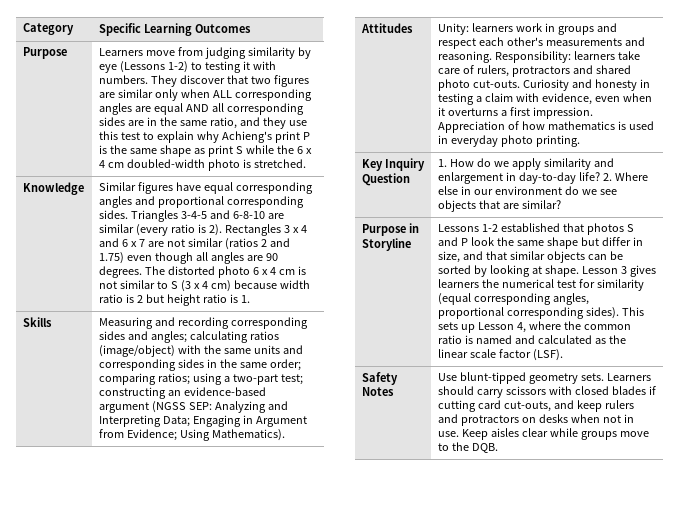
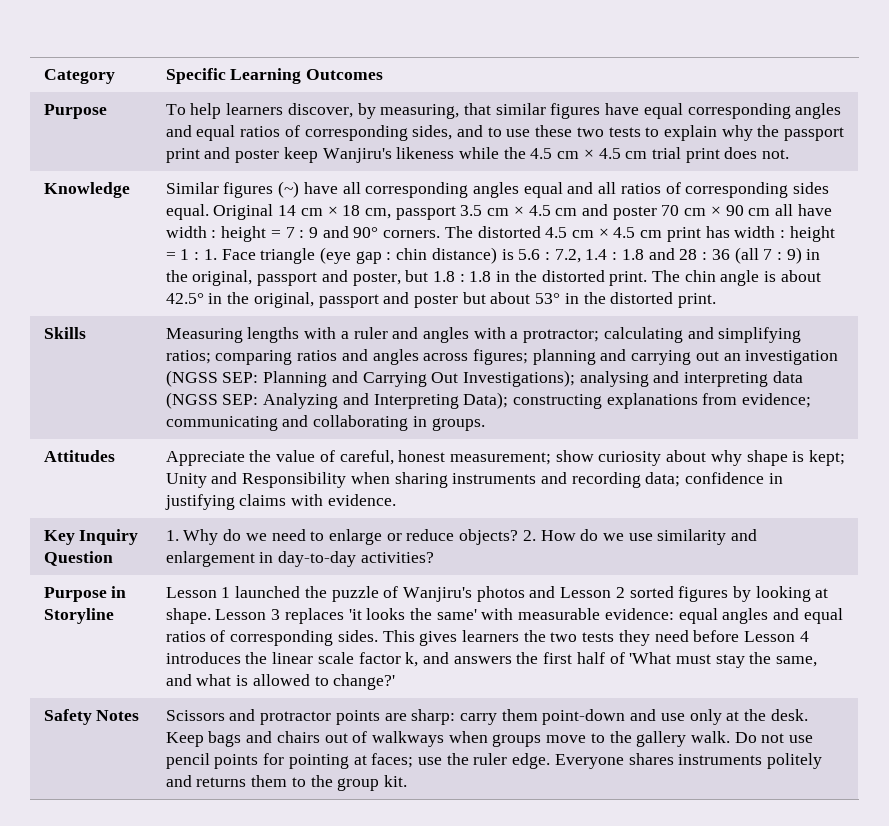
[98,47,311,59] [98,61,276,73] [98,75,309,87] [98,89,312,101] [98,103,304,115] [98,117,307,129] [98,131,310,143] [98,145,312,157] [98,159,306,171] [22,182,84,195] [98,182,136,191] Learners move from judging similarity by eye (Lessons 1-2) to testing it with numbers. They discover that two figures are similar only when ALL corresponding angles are equal AND all corresponding sides are in the same ratio, and they use this test to explain why Achieng's print P is the same shape as print S while the 6 x 4 cm doubled-width photo is stretched. // Knowledge | Similar -> [165,103,546,119] To help learners discover, by measuring, that similar
[157,196,304,208] [98,210,284,222] [98,224,307,236] [98,238,290,250] [98,252,278,264] [98,266,306,278] [98,280,310,292] [98,294,250,306] [22,317,52,327] [98,317,308,329] [98,331,279,343] [98,345,303,357] [98,359,301,371] [98,373,303,385] [98,387,266,399] [98,402,149,413] proportional corresponding sides. Triangles 3-4-5 and 6-8-10 are similar (every ratio is 2). Rectangles 3 x 4 and 6 x 7 are not similar (ratios 2 and 1.75) even though all angles are 90 degrees. The distorted photo 6 x 4 cm is not similar to S (3 x 4 cm) because width ratio is 2 but height ratio is 1. // Skills | Measuring and recording corresponding sides and angles; calculating ratios (image/object) with the same units and corresponding sides in the same order; comparing ratios; using a two-part test; constructing an evidence-based argument -> [196,125,845,141] [165,147,790,163] [43,182,130,198] [165,181,830,198] [165,204,832,220] [165,226,835,242] [165,247,821,264] [165,270,821,286] [165,292,717,308] [43,327,86,339] [165,327,802,343] [165,349,839,365] [165,370,803,387] equal ratios of corresponding sides, and to use these two tests to explain why the passport print and poster keep Wanjiru's likeness while the 4.5 cm × 4.5 cm trial print does not. // Knowledge | Similar figures (~) have all corresponding angles equal and all ratios of corresponding sides equal. Original 14 cm × 18 cm, passport 3.5 cm × 4.5 cm and poster 70 cm × 90 cm all have width : height = 7 : 9 and 90° corners. The distorted 4.5 cm × 4.5 cm print has width : height = 1 : 1. Face triangle (eye gap : chin distance) is 5.6 : 7.2, 1.4 : 1.8 and 28 : 36 (all 7 : 9) in the original, passport and poster, but 1.8 : 1.8 in the distorted print. The chin angle is about 42.5° in the original, passport and poster but about 53° in the distorted print. // Skills | Measuring lengths with a ruler and angles with a protractor; calculating and simplifying ratios; comparing ratios and angles across figures; planning and carrying out an investigation (NGSS SEP: Planning and Carrying Out Investigations); analysing and interpreting data
[162,415,307,427] [98,429,285,441] [360,23,413,33] [437,23,617,35] [437,37,645,49] [437,51,640,63] [437,65,631,77] [437,79,650,91] [437,93,652,105] [437,107,593,119] [437,121,654,133] [437,135,580,147] [361,158,425,171] [361,173,410,186] [437,159,447,167] Data; Engaging in Argument from Evidence; Using Mathematics). // Attitudes | Unity: learners work in groups and respect each other's measurements and reasoning. Responsibility: learners take care of rulers, protractors and shared photo cut-outs. Curiosity and honesty in testing a claim with evidence, even when it overturns a first impression. Appreciation of how mathematics is used in everyday photo printing. // Key Inquiry Question | 1. -> [463,392,812,409] [165,415,485,431] [43,450,115,462] [165,450,846,466] [165,472,783,488] [164,494,396,510] [43,529,139,545] [43,551,113,566] [165,529,536,545] Data); constructing explanations from evidence; communicating and collaborating in groups. // Attitudes | Appreciate the value of careful, honest measurement; show curiosity about why shape is kept; Unity and Responsibility when sharing instruments and recording data; confidence in justifying claims with evidence. // Key Inquiry Question | 1. Why do we need to enlarge or reduce objects? 2.
[511,158,541,170] apply -> [628,533,653,541] use
[578,172,648,181] [437,186,617,195] [437,200,561,212] [361,223,419,236] [361,238,411,251] [437,223,634,235] [437,237,643,249] [437,251,623,263] [437,265,471,274] life? 2. Where else in our environment do we see objects that are similar? // Purpose in Storyline | Lessons 1-2 established that photos S and P look the same shape but differ in size, and that similar objects can be sorted -> [360,552,434,563] [43,586,127,602] [43,608,114,624] [165,586,729,602] activities? // Purpose in Storyline | Lesson 1 launched the puzzle of Wanjiru's photos and Lesson 2 sorted figures
[629,265,656,277] [437,279,644,291] [437,293,589,305] [437,307,644,319] [437,321,631,333] [437,335,626,344] [437,349,563,361] [361,372,398,385] [361,387,394,396] [437,372,651,384] [437,386,656,398] [437,400,634,412] [437,414,634,426] [437,428,649,440] [437,442,498,453] gives learners the numerical test for similarity (equal corresponding angles, proportional corresponding sides). This sets up Lesson 4, where the common ratio is named and calculated as the linear scale factor (LSF). // Safety Notes | Use blunt-tipped geometry sets. Learners should carry scissors with closed blades if cutting card cut-outs, and keep rulers and protractors on desks when not in use. Keep aisles clear while groups move to the DQB. -> [284,608,843,624] [165,630,809,646] [165,652,818,668] [165,674,396,690] [43,709,140,725] [165,709,808,725] [165,731,814,747] [165,753,823,769] [165,775,407,791] replaces 'it looks the same' with measurable evidence: equal angles and equal ratios of corresponding sides. This gives learners the two tests they need before Lesson 4 introduces the linear scale factor k, and answers the first half of 'What must stay the same, and what is allowed to change?' // Safety Notes | Scissors and protractor points are sharp: carry them point-down and use only at the desk. Keep bags and chairs out of walkways when groups move to the gallery walk. Do not use pencil points for pointing at faces; use the ruler edge. Everyone shares instruments politely and returns them to the group kit.

